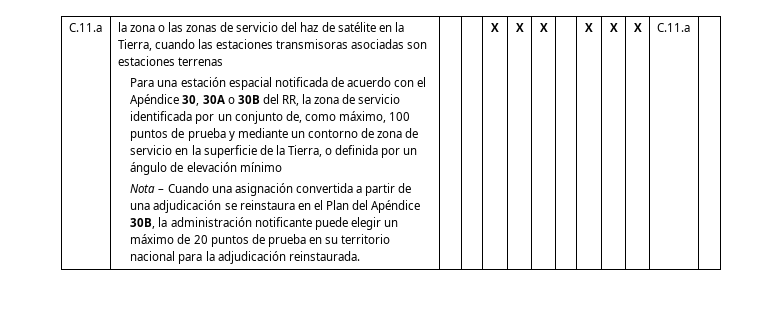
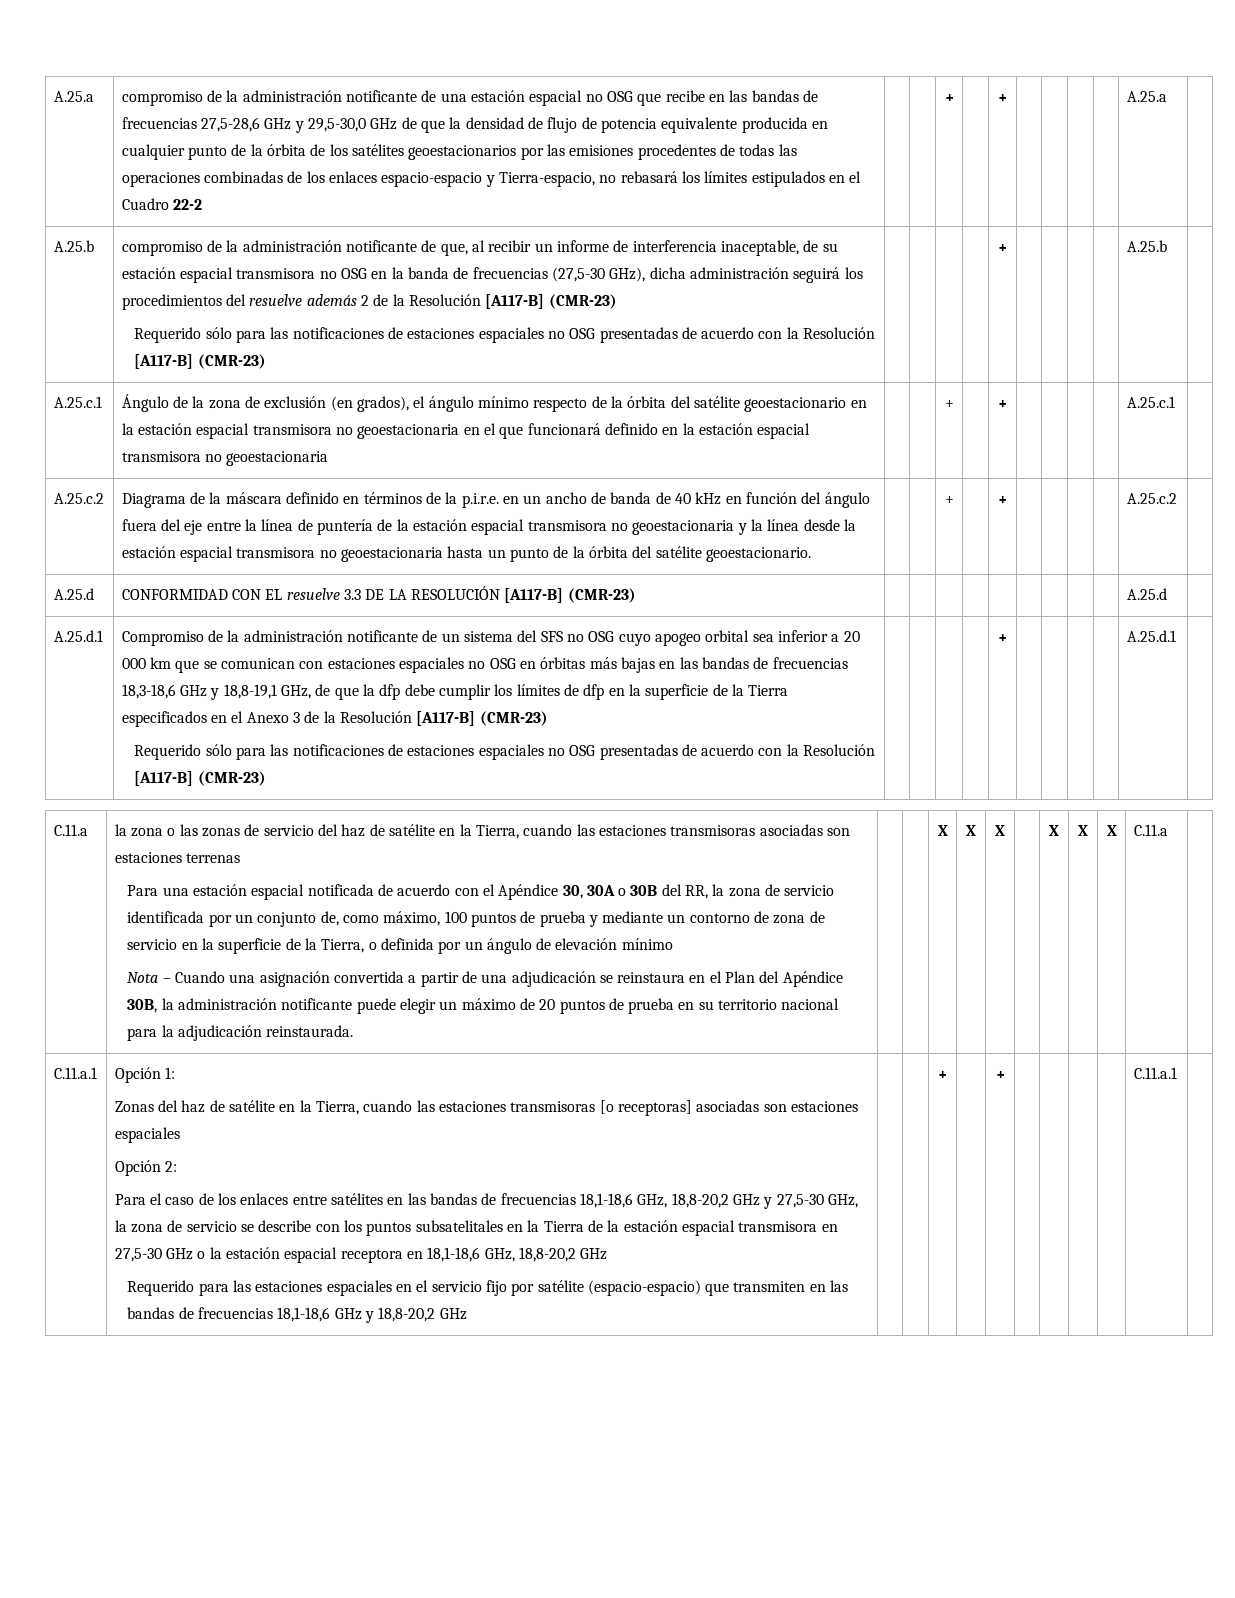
(68, 27) none -> [53,91,94,102] [121,90,818,106] [121,117,828,133] [121,144,797,160] [121,171,862,187] [121,198,203,210] [944,94,954,102] [998,94,1007,102] [1126,91,1167,102] [53,240,94,252] [121,240,838,256] [121,267,863,283] [121,294,617,310] [134,327,876,343] [134,354,266,369] [998,244,1007,252] [1126,240,1167,252] [53,396,102,408] [121,394,867,412] [121,423,811,439] [121,451,329,466] [944,400,954,408] [998,400,1007,408] [1126,396,1175,408] [53,493,104,504] [121,492,870,508] [121,519,856,535] [121,546,811,562] [944,496,954,504] [998,496,1007,504] [1126,493,1177,504] [53,588,94,600] [121,586,636,603] [1126,588,1167,600] [53,630,103,642] [121,630,860,646] [121,657,848,673] [121,684,789,700] [121,711,548,727] [134,744,876,760] [134,771,266,786] [998,634,1007,642] [1126,630,1176,642] A.25.a | compromiso de la administración notificante de una estación espacial no OSG que recibe en las bandas de frecuencias 27,5-28,6 GHz y 29,5-30,0 GHz de que la densidad de flujo de potencia equivalente producida en cualquier punto de la órbita de los satélites geoestacionarios por las emisiones procedentes de todas las operaciones combinadas de los enlaces espacio-espacio y Tierra-espacio, no rebasará los límites estipulados en el Cuadro 22-2 | | | + | | + | | | | | A.25.a | // A.25.b | compromiso de la administración notificante de que, al recibir un informe de interferencia inaceptable, de su estación espacial transmisora no OSG en la banda de frecuencias (27,5-30 GHz), dicha administración seguirá los procedimientos del resuelve además 2 de la Resolución [A117-B] (CMR-23) // Requerido sólo para las notificaciones de estaciones espaciales no OSG presentadas de acuerdo con la Resolución [A117-B] (CMR-23) | | | | | + | | | | | A.25.b | // A.25.c.1 | Ángulo de la zona de exclusión (en grados), el ángulo mínimo respecto de la órbita del satélite geoestacionario en la estación espacial transmisora no geoestacionaria en el que funcionará definido en la estación espacial transmisora no geoestacionaria | | | + | | + | | | | | A.25.c.1 | // A.25.c.2 | Diagrama de la máscara definido en términos de la p.i.r.e. en un ancho de banda de 40 kHz en función del ángulo fuera del eje entre la línea de puntería de la estación espacial transmisora no geoestacionaria y la línea desde la estación espacial transmisora no geoestacionaria hasta un punto de la órbita del satélite geoestacionario. | | | + | | + | | | | | A.25.c.2 | // A.25.d | CONFORMIDAD CON EL resuelve 3.3 DE LA RESOLUCIÓN [A117-B] (CMR-23) | | | | | | | | | | A.25.d | // A.25.d.1 | Compromiso de la administración notificante de un sistema del SFS no OSG cuyo apogeo orbital sea inferior a 20 000 km que se comunican con estaciones espaciales no OSG en órbitas más bajas en las bandas de frecuencias 18,3-18,6 GHz y 18,8-19,1 GHz, de que la dfp debe cumplir los límites de dfp en la superficie de la Tierra especificados en el Anexo 3 de la Resolución [A117-B] (CMR-23) // Requerido sólo para las notificaciones de estaciones espaciales no OSG presentadas de acuerdo con la Resolución [A117-B] (CMR-23) | | | | | + | | | | | A.25.d.1 | //
(690, 27) none -> [53,1067,97,1079] [114,1067,176,1083] [114,1100,858,1116] [114,1127,180,1143] [114,1160,178,1176] [114,1193,858,1209] [114,1220,838,1236] [114,1247,608,1263] [127,1280,849,1296] [127,1307,467,1323] [938,1071,947,1079] [995,1071,1005,1079] [1133,1067,1177,1079] // C.11.a.1 | Opción 1: // Zonas del haz de satélite en la Tierra, cuando las estaciones transmisoras [o receptoras] asociadas son estaciones espaciales // Opción 2: // Para el caso de los enlaces entre satélites en las bandas de frecuencias 18,1-18,6 GHz, 18,8-20,2 GHz y 27,5-30 GHz, la zona de servicio se describe con los puntos subsatelitales en la Tierra de la estación espacial transmisora en 27,5-30 GHz o la estación espacial receptora en 18,1-18,6 GHz, 18,8-20,2 GHz // Requerido para las estaciones espaciales en el servicio fijo por satélite (espacio-espacio) que transmiten en las bandas de frecuencias 18,1-18,6 GHz y 18,8-20,2 GHz | | | + | | + | | | | | C.11.a.1 |

